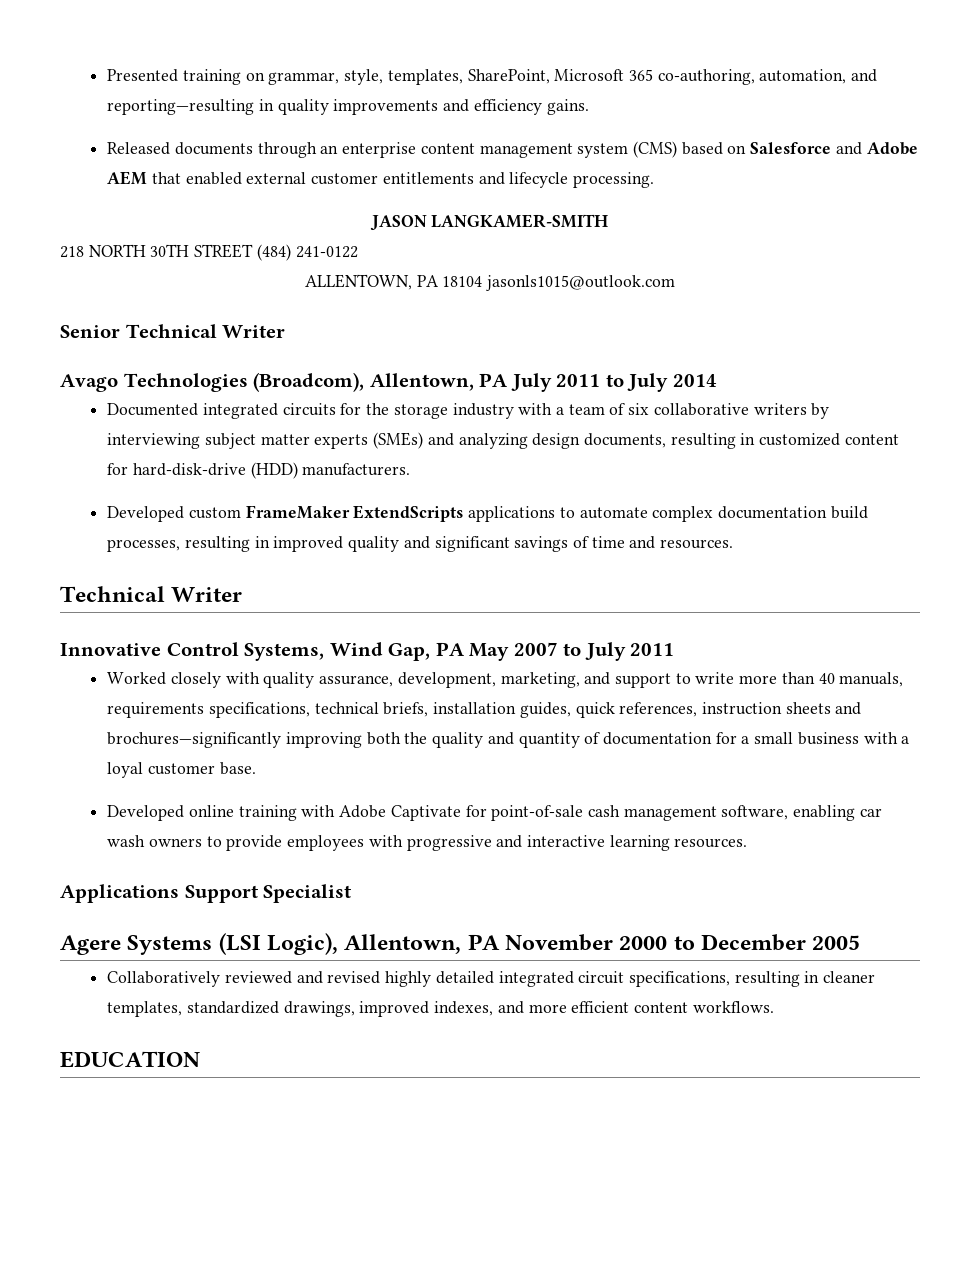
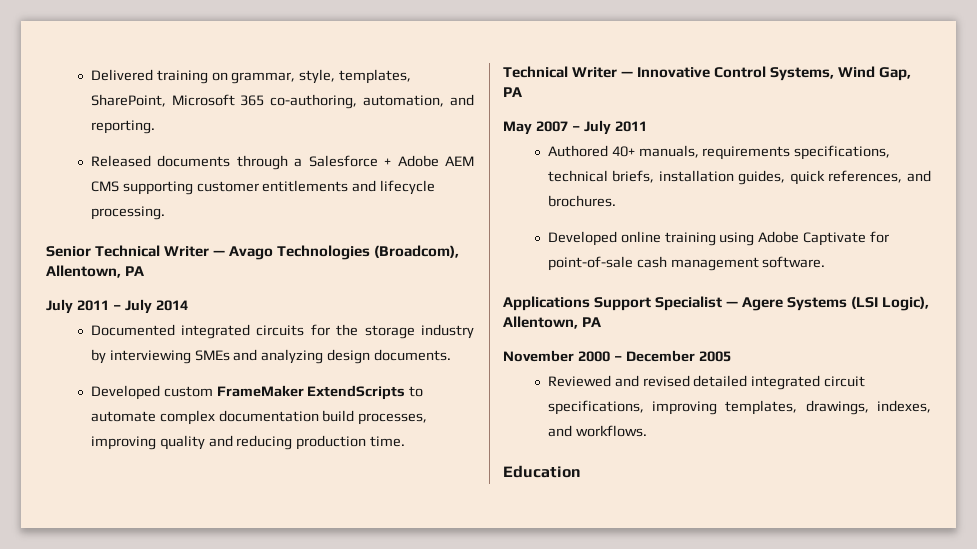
[107,69,179,82] Presented -> [90,69,153,81] Delivered
[107,99,589,115] [107,141,918,158] [107,171,307,185] reporting—resulting in quality improvements and efficiency gains. // Released documents through an enterprise content management system (CMS) based on Salesforce and Adobe AEM that enabled external -> [90,120,155,134] [90,155,474,170] [90,181,193,195] reporting. // Released documents through a Salesforce + Adobe AEM CMS supporting
[369,214,609,231] [60,244,358,261] [304,274,676,291] // JASON LANGKAMER-SMITH // 218 NORTH 30TH STREET (484) 241-0122 // ALLENTOWN, PA 18104 jasonls1015@outlook.com -> (165, 213) none
(286, 331) // -> [213,250,226,256] —
[510,373,624,392] July 2011 to -> [46,299,121,314] // July 2011 –
[518,403,830,419] [107,432,899,449] [107,462,411,479] with a team of six collaborative writers by interviewing subject matter experts (SMEs) and analyzing design documents, resulting in customized content for hard-disk-drive (HDD) manufacturers. -> [90,349,452,364] by interviewing SMEs and analyzing design documents.
[468,506,556,522] applications -> (406, 392) none
[184,536,734,552] [60,586,243,602] resulting in improved quality and significant savings of time and resources. // Technical Writer // -> [90,435,406,450] [503,66,634,78] improving quality and reducing production time. // Technical Writer —
(465, 649) none -> (522, 92) //
[563,643,582,656] to -> [571,126,580,131] –
[107,672,835,688] Worked closely with quality assurance, development, marketing, and support to write more than 40 -> [547,145,635,157] Authored 40+
[702,702,862,715] [107,732,910,748] [107,762,256,778] instruction sheets and brochures—significantly improving both the quality and quantity of documentation for a small business with a loyal customer base. -> [907,170,931,182] [547,195,616,207] and brochures.
[301,805,336,817] with -> [719,232,755,246] using
[721,805,882,821] [107,835,748,851] software, enabling car wash owners to provide employees with progressive and interactive learning resources. -> [762,256,826,268] software.
(352, 893) // -> [726,301,739,307] —
(500, 942) none -> (602, 322) //
[673,936,695,950] to -> [613,356,622,361] –
[107,971,292,987] Collaboratively reviewed -> [547,375,611,387] Reviewed
[385,971,432,987] highly -> (690, 381) none
[734,971,876,987] [107,1001,689,1017] resulting in cleaner templates, standardized drawings, improved indexes, and more efficient content -> [652,400,931,415] [547,425,572,437] improving templates, drawings, indexes, and
[60,1051,200,1068] EDUCATION -> [503,465,581,478] Education

